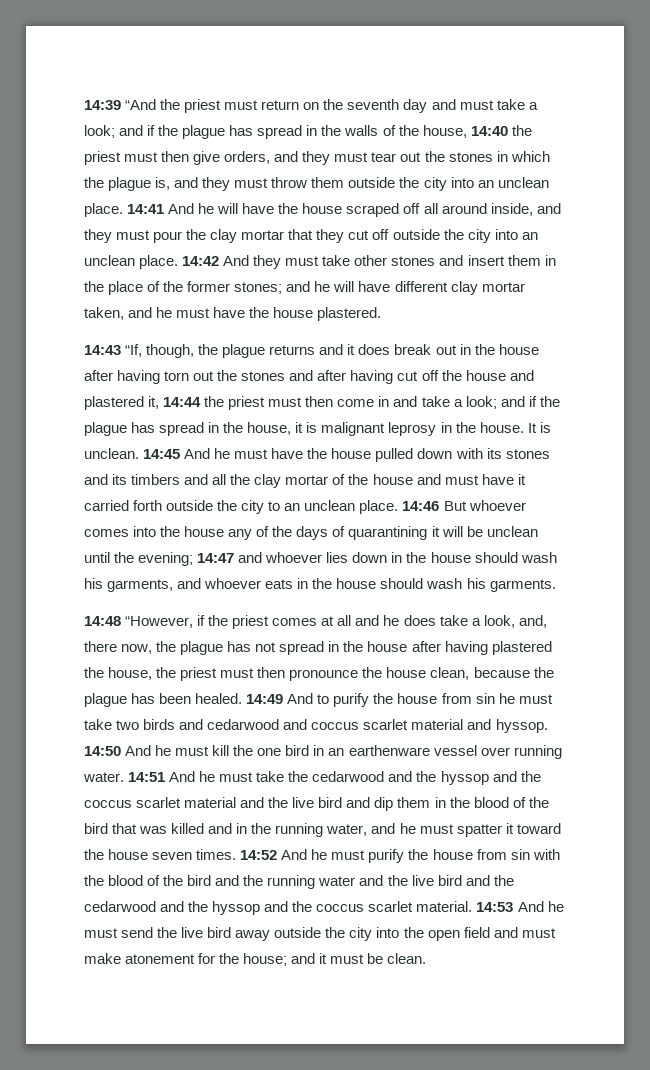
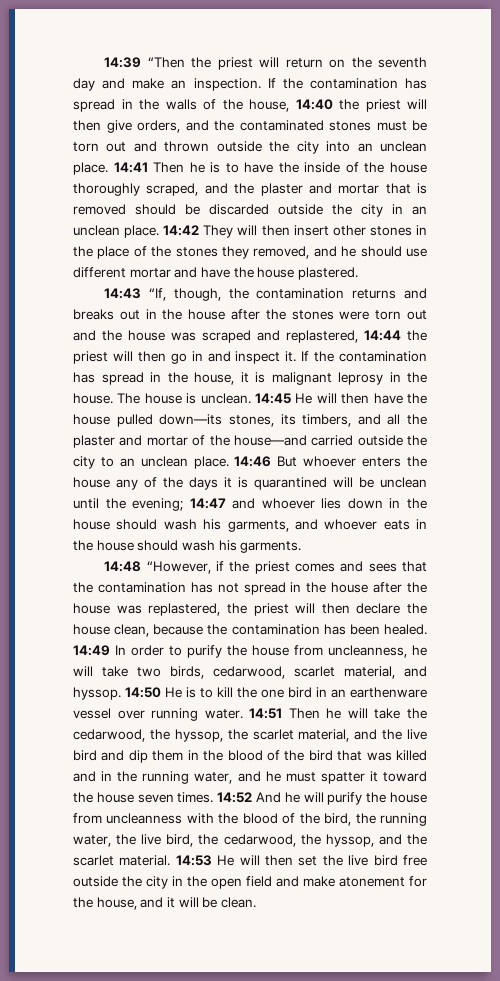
[125,99,259,113] “And the priest must -> [147,57,280,70] “Then the priest will
[459,99,538,110] [84,125,226,139] must take a look; and if the plague -> [132,78,398,91] make an inspection. If the contamination
[124,152,159,162] must -> [407,99,427,109] will
[302,151,550,165] [84,177,345,191] they must tear out the stones in which the plague is, and they must throw them -> [214,120,427,131] [73,141,210,152] the contaminated stones must be torn out and thrown
[168,203,561,217] [84,229,518,243] And he will have the house scraped off all around inside, and they must pour the clay mortar that they cut off outside the city into -> [153,162,427,173] [73,183,427,196] [73,204,403,217] Then he is to have the inside of the house thoroughly scraped, and the plaster and mortar that is removed should be discarded outside the city in
[223,255,541,269] And they must take other stones and insert them -> [203,225,412,238] They will then insert other stones
[187,281,525,295] [84,307,211,320] former stones; and he will have different clay mortar taken, and he must -> [175,246,427,259] [73,267,198,278] stones they removed, and he should use different mortar and
[222,344,266,358] plague -> [256,288,345,299] contamination
[347,344,432,355] it does break -> [73,309,114,320] breaks
[117,370,534,384] [84,396,560,410] [84,422,127,436] having torn out the stones and after having cut off the house and plastered it, 14:44 the priest must then come in and take a look; and if the plague -> [265,309,428,320] [73,330,427,343] [73,351,427,364] the stones were torn out and the house was scraped and replastered, 14:44 the priest will then go in and inspect it. If the contamination
[527,423,537,433] It -> [117,393,182,404] The house
[184,448,269,459] And he must -> [295,393,370,404] He will then
[417,448,550,459] [84,474,181,485] down with its stones and its timbers -> [159,414,352,427] down—its stones, its timbers,
[254,474,282,488] clay -> [73,435,143,448] plaster and
[372,474,526,485] [84,500,163,511] house and must have it carried forth -> [233,435,354,446] house—and carried
[84,526,157,537] comes into -> [362,457,402,467] enters
[332,526,440,540] of quarantining it -> [224,477,327,490] it is quarantined
[321,615,547,628] [84,641,224,655] at all and he does take a look, and, there now, the plague -> [340,561,427,572] [73,582,186,593] and sees that the contamination
[444,641,552,655] [84,667,359,681] having plastered the house, the priest must then pronounce -> [407,582,428,593] [73,603,401,616] the house was replastered, the priest will then declare
[84,693,127,707] plague -> [231,624,320,635] contamination
[287,693,314,704] And -> [115,645,164,656] In order
[475,693,553,704] [84,719,548,733] [84,745,210,756] sin he must take two birds and cedarwood and coccus scarlet material and hyssop. 14:50 And he must -> [328,645,427,658] [73,666,427,679] [73,687,213,700] uncleanness, he will take two birds, cedarwood, scarlet material, and hyssop. 14:50 He is to
[169,771,541,785] [84,797,237,808] And he must take the cedarwood and the hyssop and the coccus scarlet material -> [288,708,427,719] [73,729,350,742] Then he will take the cedarwood, the hyssop, the scarlet material,
[331,849,530,863] must purify the house from sin -> [303,792,427,805] [73,813,183,824] will purify the house from uncleanness
[187,875,514,889] [84,901,564,915] [84,927,400,941] bird and the running water and the live bird and the cedarwood and the hyssop and the coccus scarlet material. 14:53 And he must send the live bird away outside the city into -> [324,813,428,826] [73,834,427,847] [73,855,427,866] [73,876,183,889] bird, the running water, the live bird, the cedarwood, the hyssop, and the scarlet material. 14:53 He will then set the live bird free outside the city in
[521,928,556,938] must -> (299, 881) none
[243,953,365,966] house; and it must -> [96,897,199,910] house, and it will

